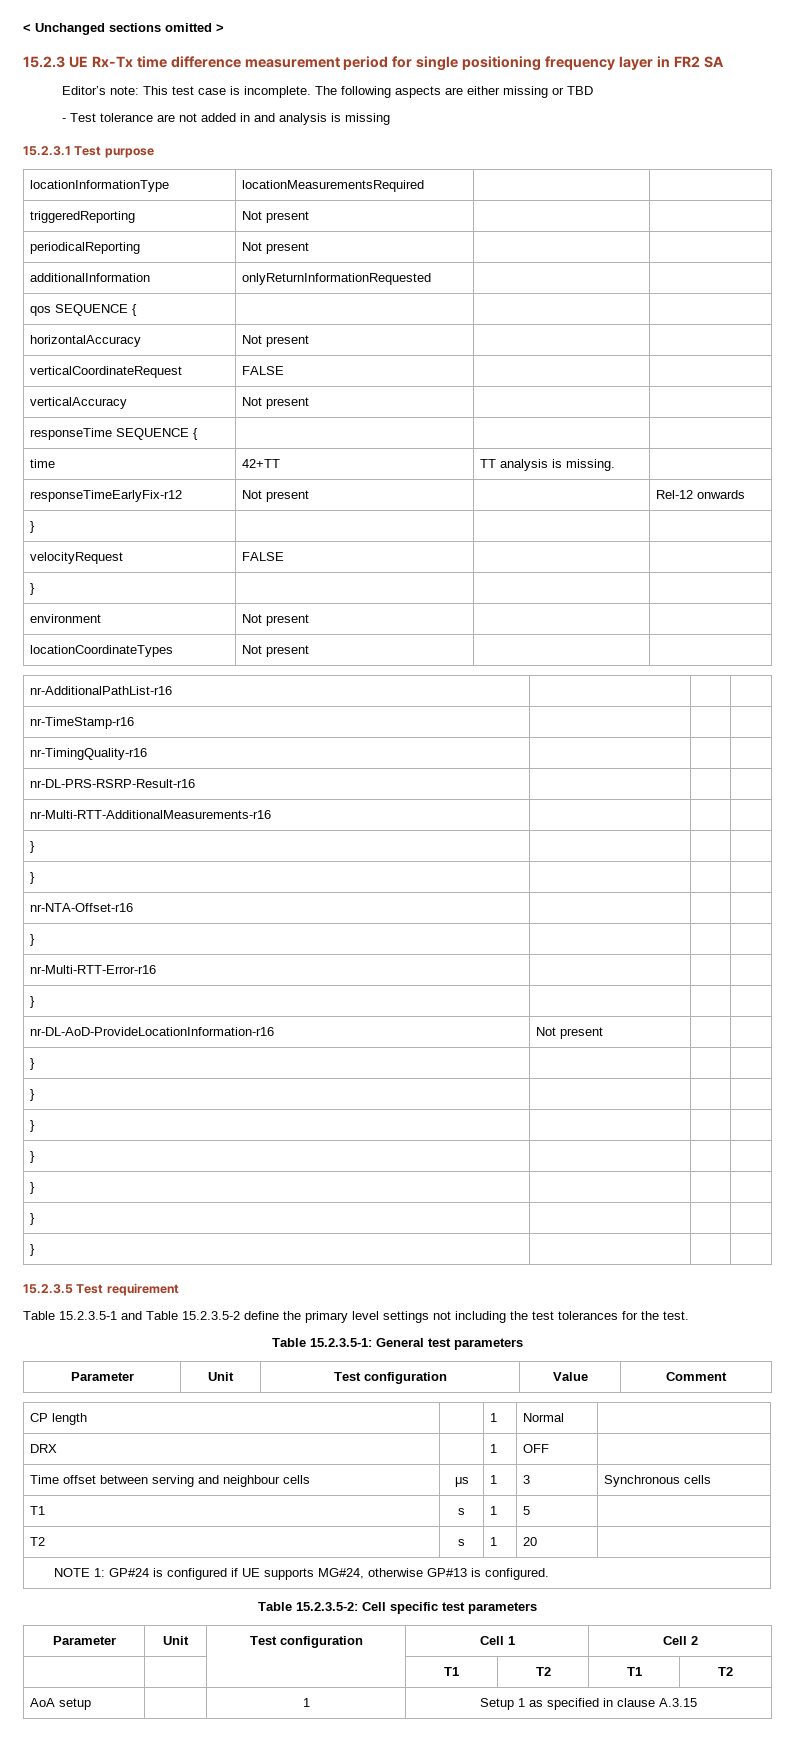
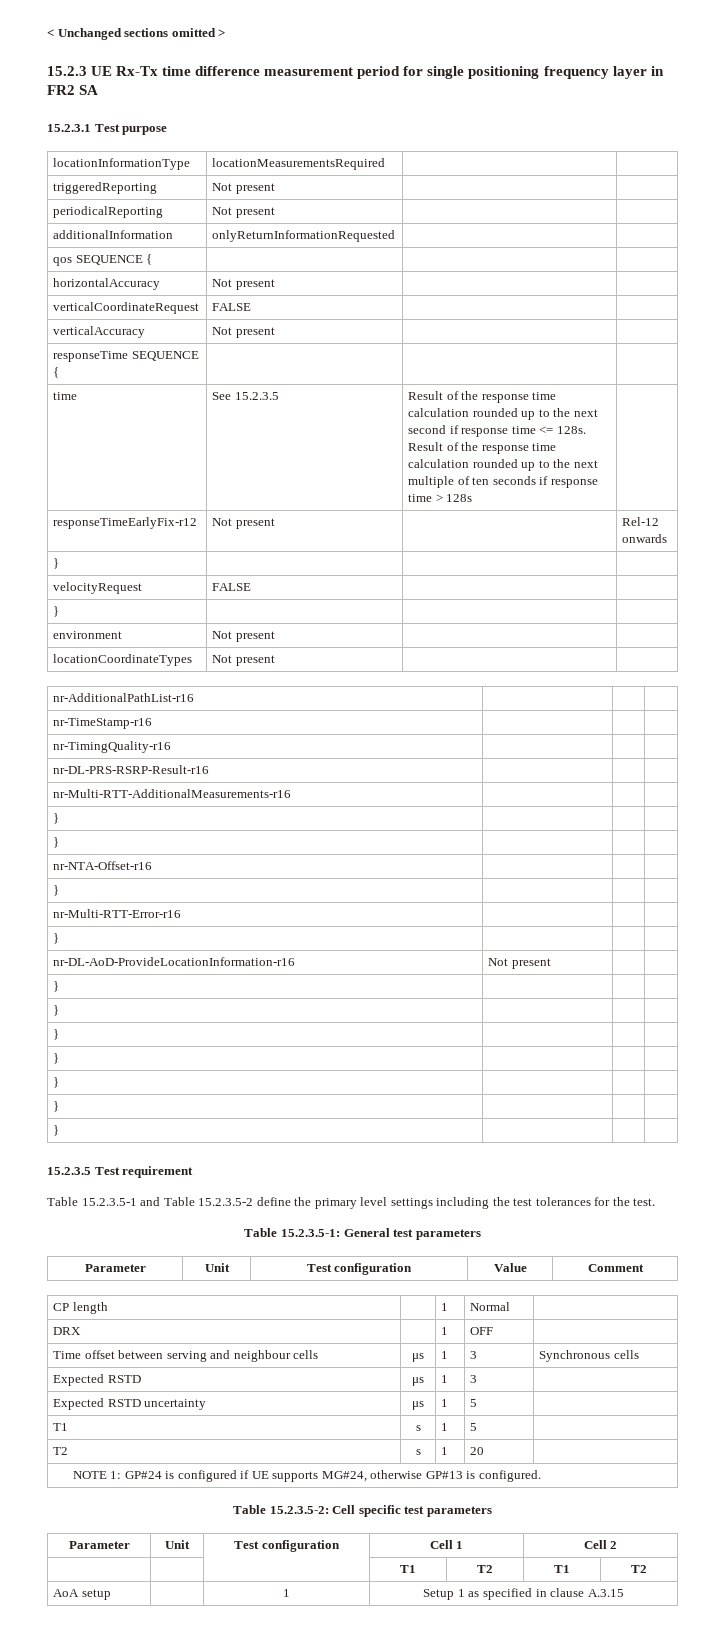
[62,86,594,98] [62,113,391,125] // Editor’s note: This test case is incomplete. The following aspects are either missing or TBD // - Test tolerance are not added in and analysis is missing -> (99, 90) none
[242,459,281,468] [480,459,616,471] 42+TT | TT analysis is missing. -> [212,392,279,400] [408,391,557,403] [408,408,598,420] [408,425,586,437] [408,442,557,454] [408,459,598,471] [408,476,598,488] [408,494,473,502] See 15.2.3.5 | Result of the response time calculation rounded up to the next second if response time <= 128s. Result of the response time calculation rounded up to the next multiple of ten seconds if response time > 128s
[433,1311,451,1320] not -> (433, 1203) none
(712, 1479) none -> [53,1374,141,1386] [412,1377,424,1386] [441,1375,449,1383] [470,1375,478,1383] [53,1398,207,1410] [412,1401,424,1410] [441,1399,449,1407] [470,1399,478,1407] // Expected RSTD | μs | 1 | 3 | // Expected RSTD uncertainty | μs | 1 | 5 |

